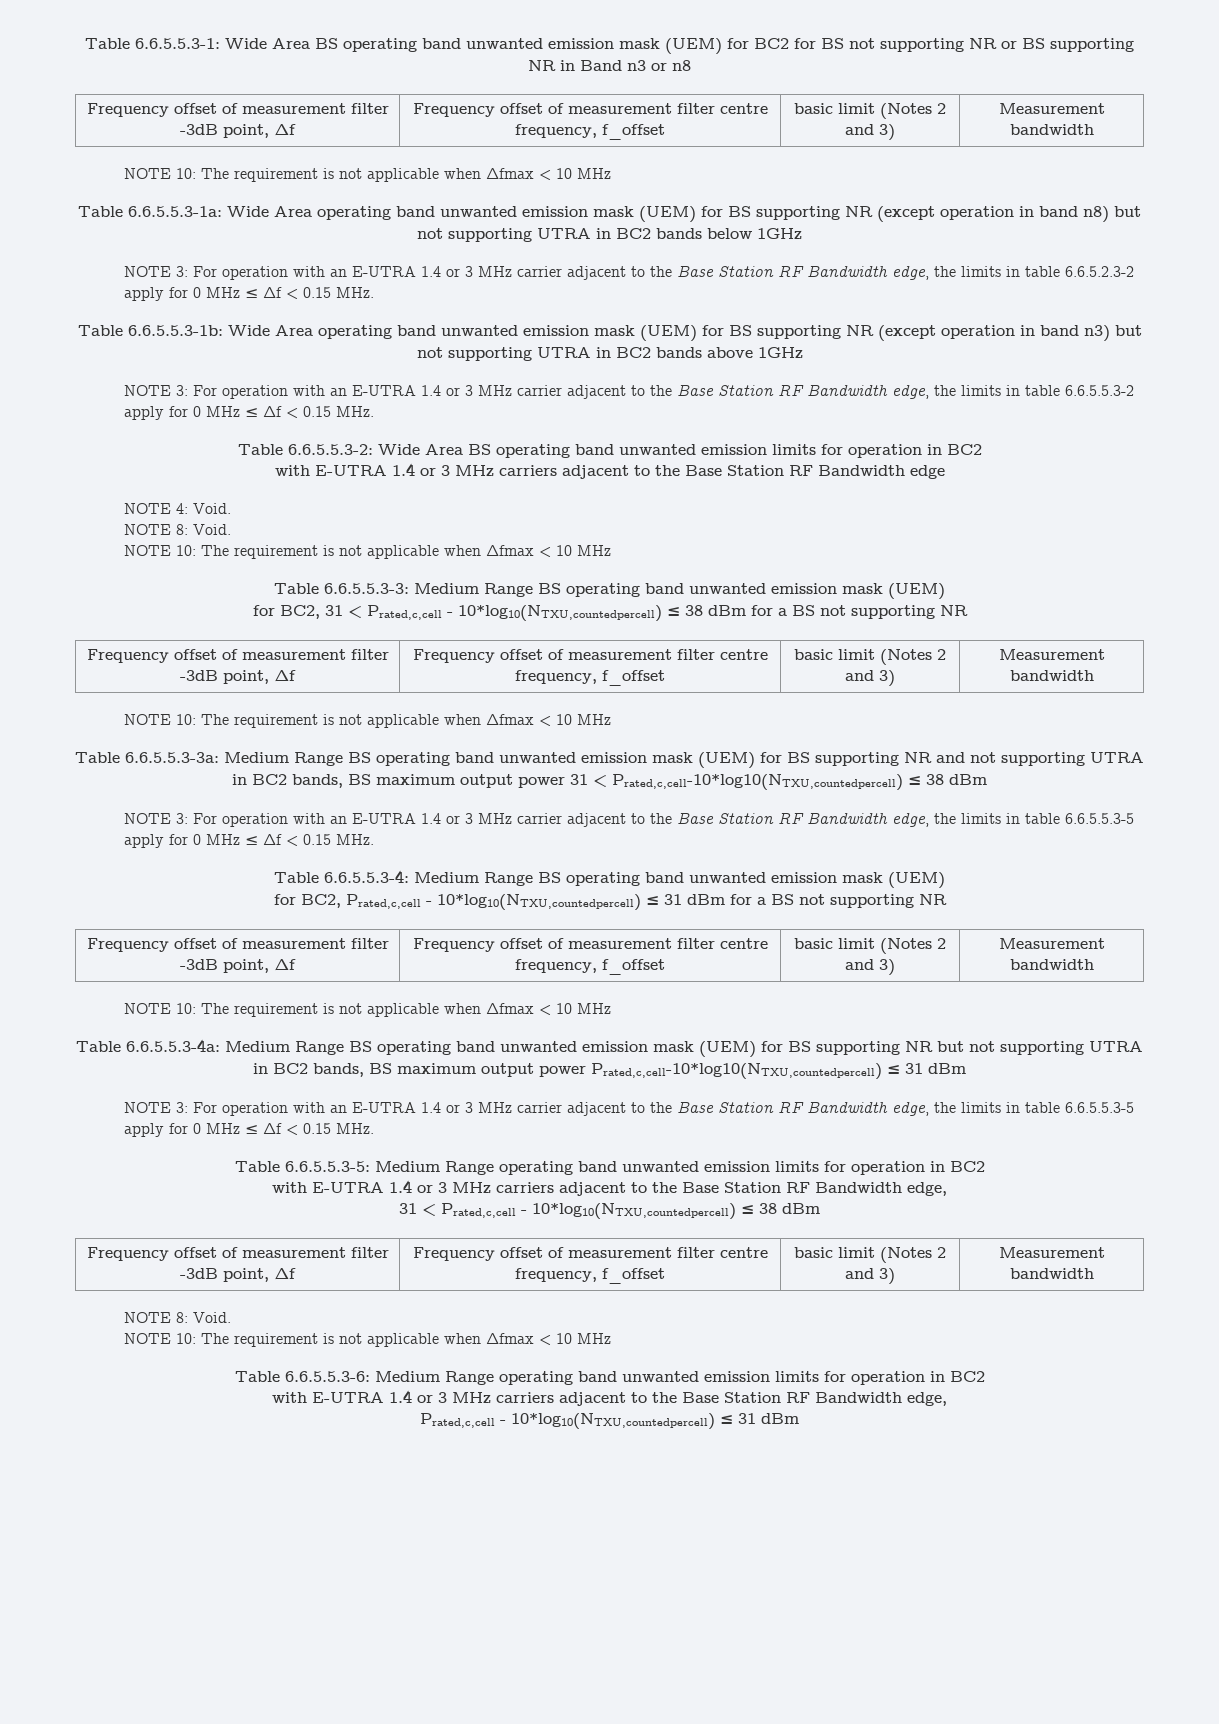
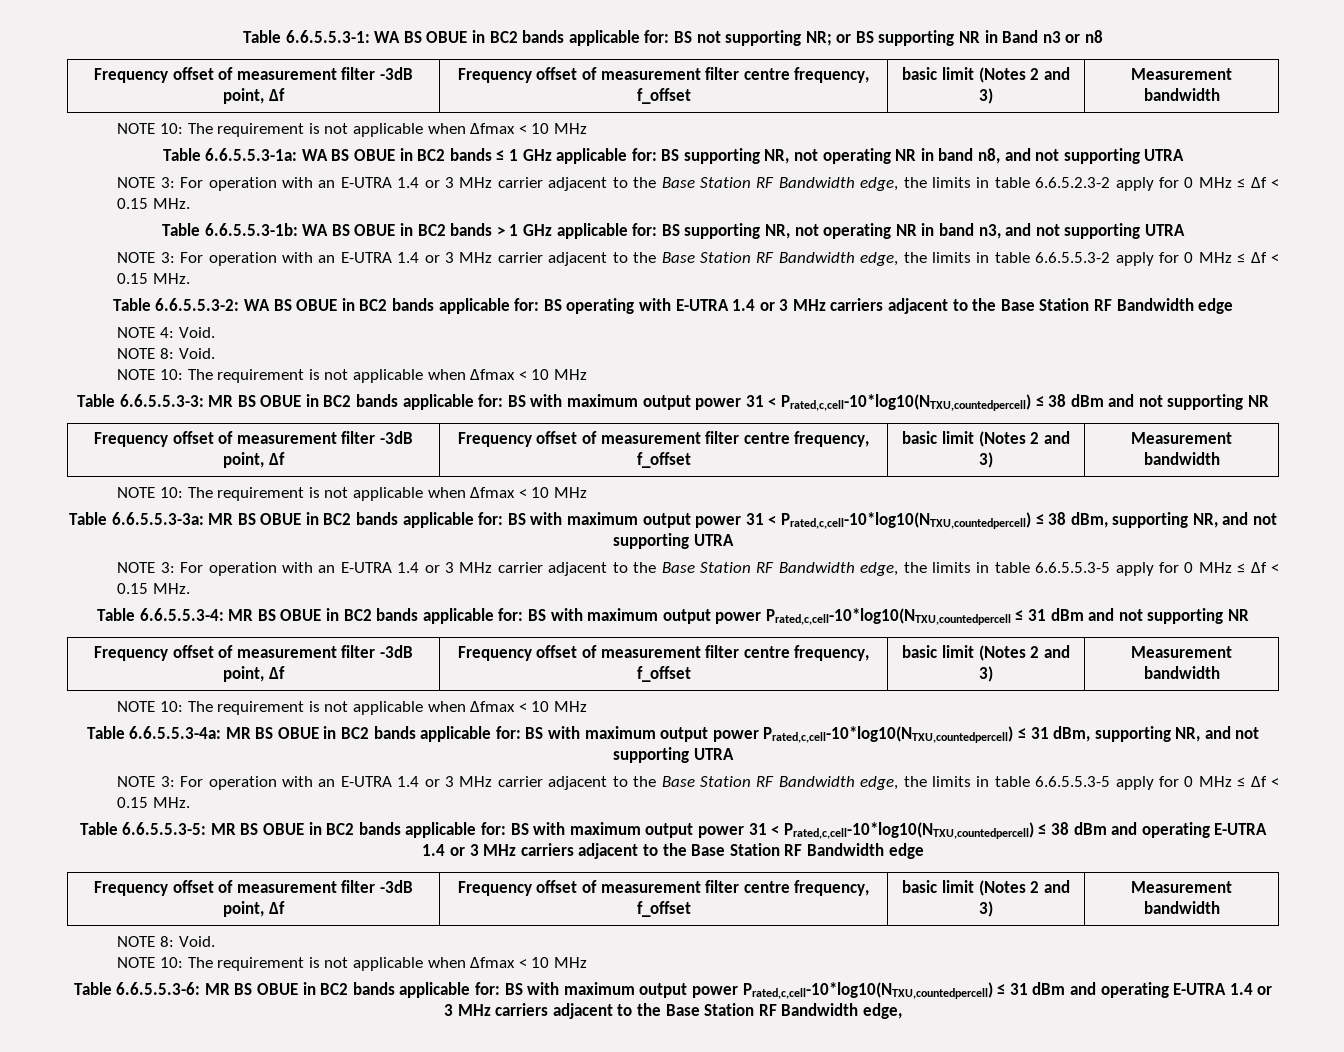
[225,38,997,55] Wide Area BS operating band unwanted emission mask (UEM) for BC2 for BS not supporting NR -> [374,30,832,46] WA BS OBUE in BC2 bands applicable for: BS not supporting NR;
[227,206,1141,223] [417,228,802,242] Wide Area operating band unwanted emission mask (UEM) for BS supporting NR (except operation in band n8) but not supporting UTRA in BC2 bands below 1GHz -> [301,148,1185,164] WA BS OBUE in BC2 bands ≤ 1 GHz applicable for: BS supporting NR, not operating NR in band n8, and not supporting UTRA
[227,325,1142,342] [416,347,803,361] Wide Area operating band unwanted emission mask (UEM) for BS supporting NR (except operation in band n3) but not supporting UTRA in BC2 bands above 1GHz -> [302,223,1185,239] WA BS OBUE in BC2 bands > 1 GHz applicable for: BS supporting NR, not operating NR in band n3, and not supporting UTRA
[377,444,982,458] Wide Area BS operating band unwanted emission limits for operation in BC2 // -> [244,298,635,314] WA BS OBUE in BC2 bands applicable for: BS operating
[414,583,945,600] [252,605,815,622] Medium Range BS operating band unwanted emission mask (UEM) // for BC2, 31 < Prated,c,cell - 10*log10(NTXU,countedpercell) ≤ 38 dBm for a BS -> [208,394,1135,411] MR BS OBUE in BC2 bands applicable for: BS with maximum output power 31 < Prated,c,cell-10*log10(NTXU,countedpercell) ≤ 38 dBm and
[224,752,1144,769] [232,774,987,791] Medium Range BS operating band unwanted emission mask (UEM) for BS supporting NR and not supporting UTRA in BC2 bands, BS maximum output power 31 < Prated,c,cell-10*log10(NTXU,countedpercell) ≤ 38 dBm -> [208,512,1278,529] [613,533,734,549] MR BS OBUE in BC2 bands applicable for: BS with maximum output power 31 < Prated,c,cell-10*log10(NTXU,countedpercell) ≤ 38 dBm, supporting NR, and not supporting UTRA
[414,872,945,889] [273,894,794,911] Medium Range BS operating band unwanted emission mask (UEM) // for BC2, Prated,c,cell - 10*log10(NTXU,countedpercell) ≤ 31 dBm for a BS -> [228,608,1115,625] MR BS OBUE in BC2 bands applicable for: BS with maximum output power Prated,c,cell-10*log10(NTXU,countedpercell ≤ 31 dBm and
[225,1041,1143,1058] [253,1063,966,1080] Medium Range BS operating band unwanted emission mask (UEM) for BS supporting NR but not supporting UTRA in BC2 bands, BS maximum output power Prated,c,cell-10*log10(NTXU,countedpercell) ≤ 31 dBm -> [225,726,1260,743] [613,747,734,763] MR BS OBUE in BC2 bands applicable for: BS with maximum output power Prated,c,cell-10*log10(NTXU,countedpercell) ≤ 31 dBm, supporting NR, and not supporting UTRA
[374,1161,985,1175] [272,1182,307,1193] Medium Range operating band unwanted emission limits for operation in BC2 // with -> [210,822,1210,839] MR BS OBUE in BC2 bands applicable for: BS with maximum output power 31 < Prated,c,cell-10*log10(NTXU,countedpercell) ≤ 38 dBm and operating
[907,1182,947,1196] [399,1203,820,1220] edge, // 31 < Prated,c,cell - 10*log10(NTXU,countedpercell) ≤ 38 dBm -> [888,843,924,859] edge
[374,1371,985,1385] [272,1392,307,1403] Medium Range operating band unwanted emission limits for operation in BC2 // with -> [204,982,1169,999] MR BS OBUE in BC2 bands applicable for: BS with maximum output power Prated,c,cell-10*log10(NTXU,countedpercell) ≤ 31 dBm and operating
[420,1413,799,1430] // Prated,c,cell - 10*log10(NTXU,countedpercell) ≤ 31 dBm -> (902, 1011) none

